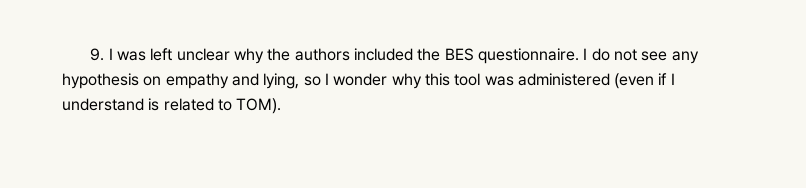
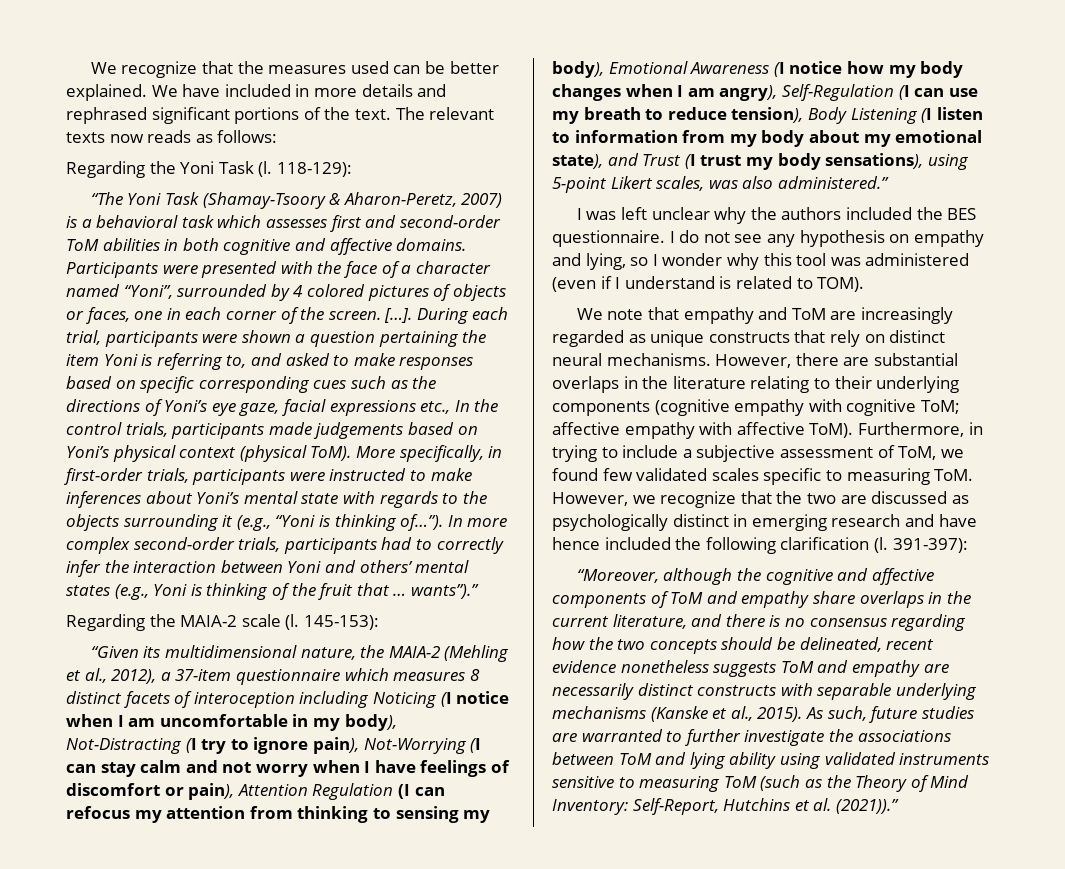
[90,48,105,61] 9. -> [90,61,499,78] [66,84,447,101] [66,107,495,124] [66,130,278,143] [66,161,352,178] [90,192,503,209] [66,215,501,232] [66,238,467,255] [66,261,491,278] [66,284,506,301] [66,307,509,324] [66,330,487,347] [66,353,474,370] [66,376,437,393] [66,399,499,416] [66,422,478,439] [66,445,503,462] [64,468,472,485] [66,491,487,508] [66,514,508,531] [66,537,504,554] [66,560,470,577] [66,583,479,600] [66,614,379,631] [90,645,510,662] [66,668,480,685] [66,691,510,708] [66,714,397,731] [66,737,482,754] [66,760,510,777] [66,783,445,800] [66,806,491,823] [552,61,964,78] [552,84,978,101] [552,107,983,124] [552,130,983,147] [552,153,969,170] [552,176,889,193] We recognize that the measures used can be better explained. We have included in more details and rephrased significant portions of the text. The relevant texts now reads as follows: // Regarding the Yoni Task (l. 118-129): // “The Yoni Task (Shamay-Tsoory & Aharon-Peretz, 2007) is a behavioral task which assesses first and second-order ToM abilities in both cognitive and affective domains. Participants were presented with the face of a character named “Yoni”, surrounded by 4 colored pictures of objects or faces, one in each corner of the screen. […]. During each trial, participants were shown a question pertaining the item Yoni is referring to, and asked to make responses based on specific corresponding cues such as the directions of Yoni’s eye gaze, facial expressions etc., In the control trials, participants made judgements based on Yoni’s physical context (physical ToM). More specifically, in first-order trials, participants were instructed to make inferences about Yoni’s mental state with regards to the objects surrounding it (e.g., “Yoni is thinking of…”). In more complex second-order trials, participants had to correctly infer the interaction between Yoni and others’ mental states (e.g., Yoni is thinking of the fruit that … wants”).” // Regarding the MAIA-2 scale (l. 145-153): // “Given its multidimensional nature, the MAIA-2 (Mehling et al., 2012), a 37-item questionnaire which measures 8 distinct facets of interoception including Noticing (I notice when I am uncomfortable in my body), Not-Distracting (I try to ignore pain), Not-Worrying (I can stay calm and not worry when I have feelings of discomfort or pain), Attention Regulation (I can refocus my attention from thinking to sensing my body), Emotional Awareness (I notice how my body changes when I am angry), Self-Regulation (I can use my breath to reduce tension), Body Listening (I listen to information from my body about my emotional state), and Trust (I trust my body sensations), using 5-point Likert scales, was also administered.” //
(282, 106) none -> [576,307,953,324] [552,330,946,347] [552,353,958,368] [552,376,960,393] [552,399,960,416] [552,422,983,439] [552,445,964,462] [552,468,974,485] [552,491,969,508] [552,514,977,531] [552,537,968,554] [576,568,934,585] [552,591,971,608] [552,614,967,631] [552,637,935,654] [552,660,949,677] [552,683,977,700] [552,706,974,723] [552,729,951,746] [552,752,990,769] [552,775,970,792] [552,798,899,815] // We note that empathy and ToM are increasingly regarded as unique constructs that rely on distinct neural mechanisms. However, there are substantial overlaps in the literature relating to their underlying components (cognitive empathy with cognitive ToM; affective empathy with affective ToM). Furthermore, in trying to include a subjective assessment of ToM, we found few validated scales specific to measuring ToM. However, we recognize that the two are discussed as psychologically distinct in emerging research and have hence included the following clarification (l. 391-397): // “Moreover, although the cognitive and affective components of ToM and empathy share overlaps in the current literature, and there is no consensus regarding how the two concepts should be delineated, recent evidence nonetheless suggests ToM and empathy are necessarily distinct constructs with separable underlying mechanisms (Kanske et al., 2015). As such, future studies are warranted to further investigate the associations between ToM and lying ability using validated instruments sensitive to measuring ToM (such as the Theory of Mind Inventory: Self-Report, Hutchins et al. (2021)).”

